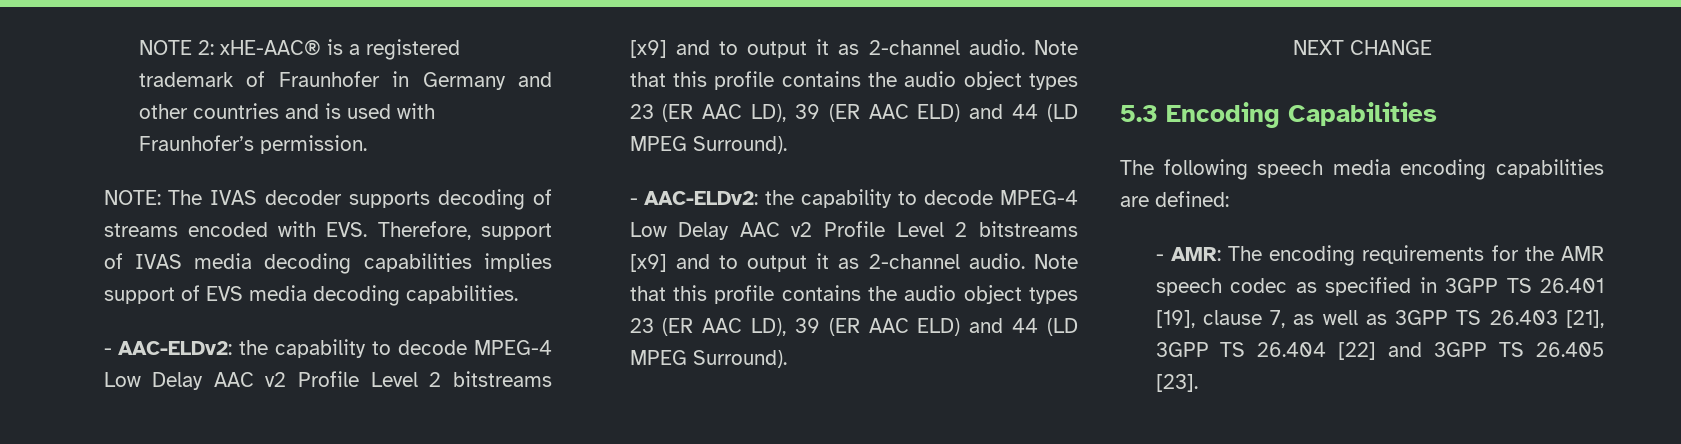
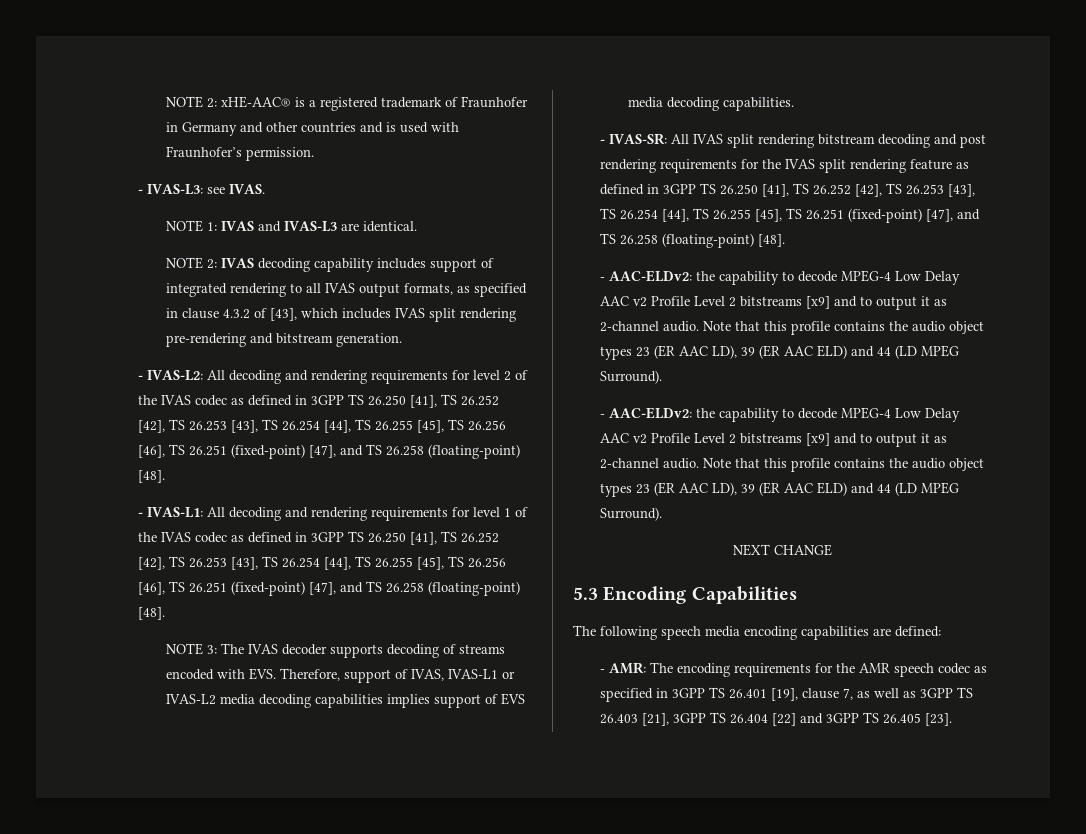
[103,190,161,205] NOTE: -> [138,184,266,195] [165,220,417,232] [165,257,494,272] [165,283,527,297] [165,308,516,322] [165,333,402,347] [138,370,529,384] [138,394,500,408] [138,419,507,433] [138,444,521,459] [138,470,166,483] [138,507,529,521] [138,531,500,545] [138,556,507,570] [138,581,521,596] [138,607,166,620] [165,643,217,655] - IVAS-L3: see IVAS. // NOTE 1: IVAS and IVAS-L3 are identical. // NOTE 2: IVAS decoding capability includes support of integrated rendering to all IVAS output formats, as specified in clause 4.3.2 of [43], which includes IVAS split rendering pre-rendering and bitstream generation. // - IVAS-L2: All decoding and rendering requirements for level 2 of the IVAS codec as defined in 3GPP TS 26.250 [41], TS 26.252 [42], TS 26.253 [43], TS 26.254 [44], TS 26.255 [45], TS 26.256 [46], TS 26.251 (fixed-point) [47], and TS 26.258 (floating-point) [48]. // - IVAS-L1: All decoding and rendering requirements for level 1 of the IVAS codec as defined in 3GPP TS 26.250 [41], TS 26.252 [42], TS 26.253 [43], TS 26.254 [44], TS 26.255 [45], TS 26.256 [46], TS 26.251 (fixed-point) [47], and TS 26.258 (floating-point) [48]. // NOTE 3:
[134,254,182,269] IVAS -> [410,669,515,681] [165,694,216,705] IVAS, IVAS-L1 or IVAS-L2
(518, 294) none -> [600,133,987,148] [600,159,970,173] [600,183,976,197] [600,208,981,223] [600,233,786,248] // - IVAS-SR: All IVAS split rendering bitstream decoding and post rendering requirements for the IVAS split rendering feature as defined in 3GPP TS 26.250 [41], TS 26.252 [42], TS 26.253 [43], TS 26.254 [44], TS 26.255 [45], TS 26.251 (fixed-point) [47], and TS 26.258 (floating-point) [48].

